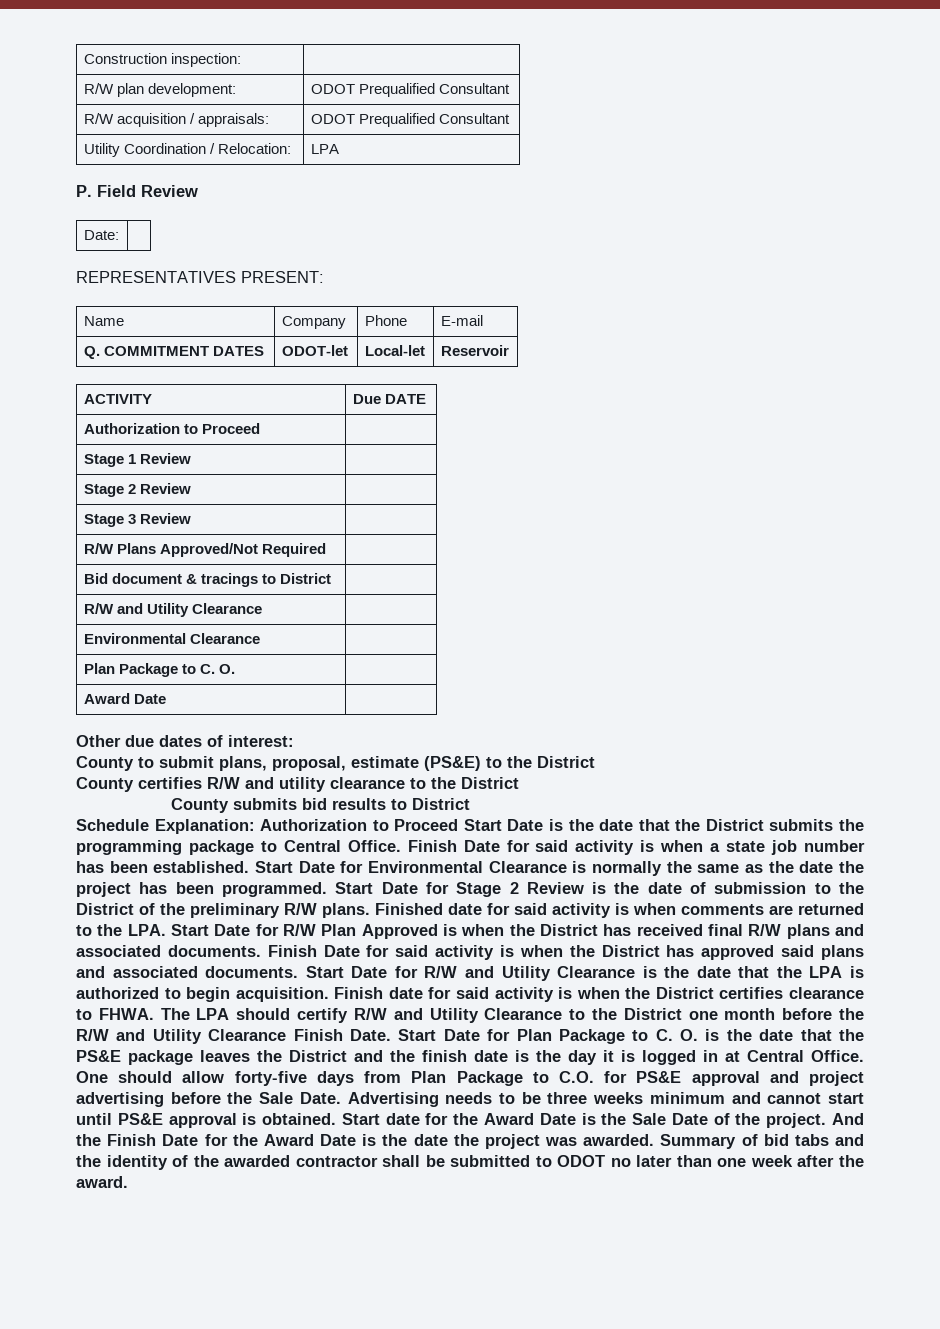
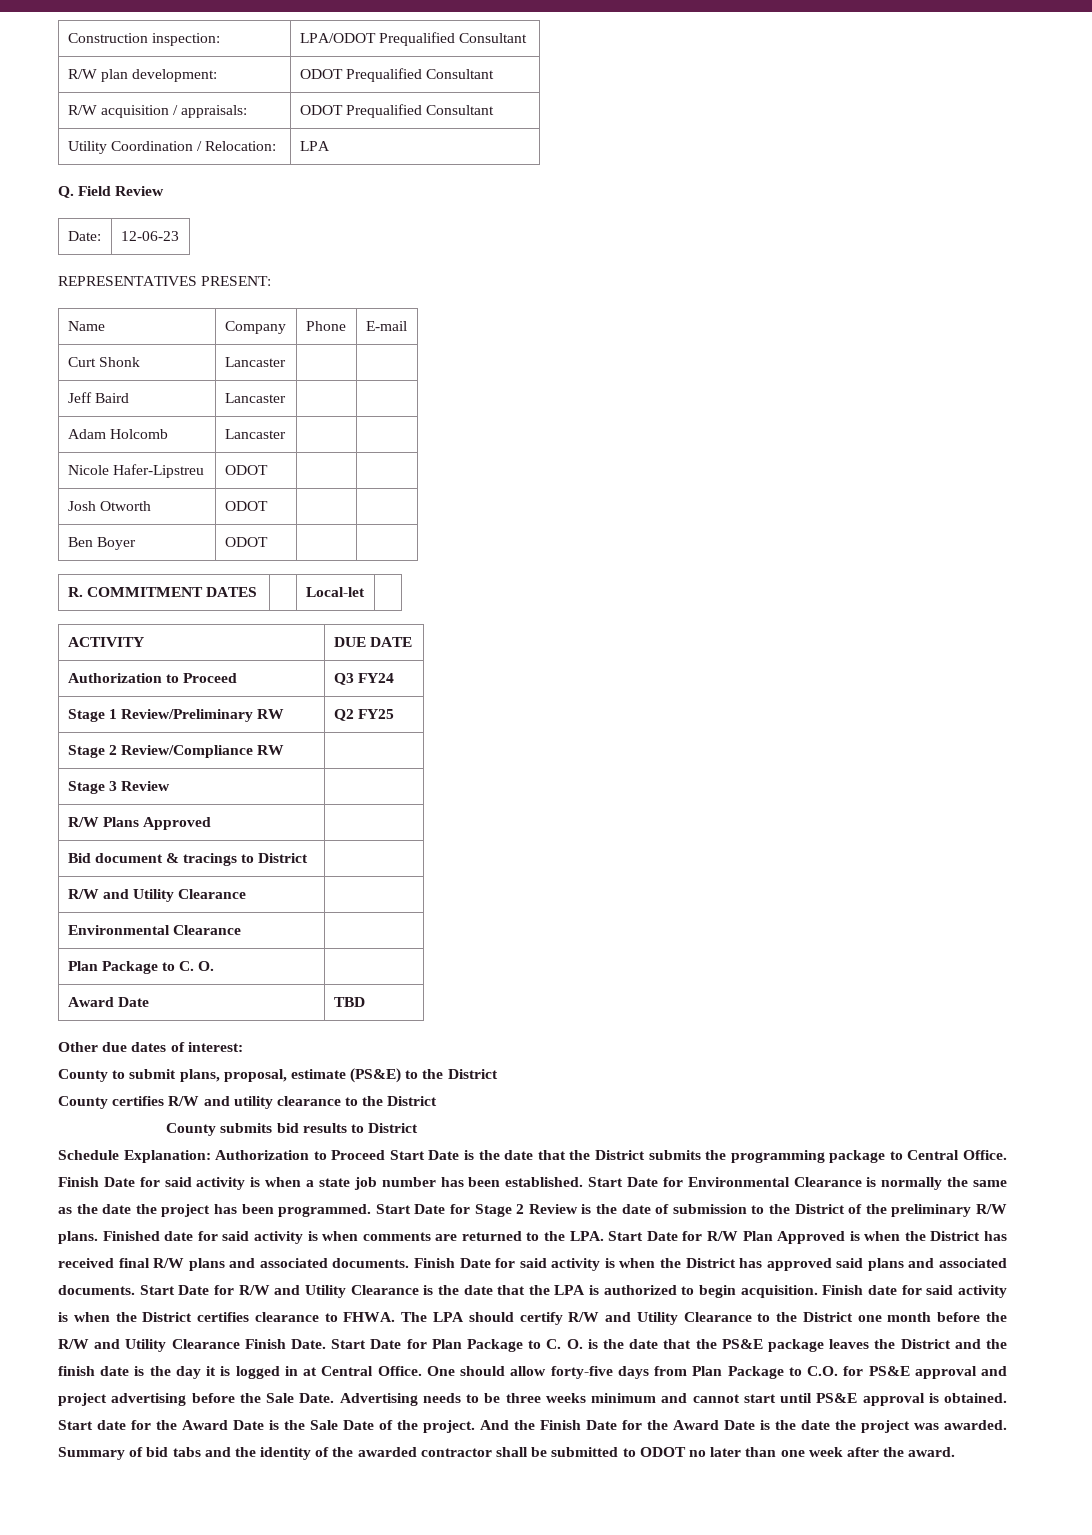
(241, 60) none -> [299,32,527,46] LPA/ODOT Prequalified Consultant
[76,185,92,197] P. -> [58,186,74,198] Q.
(119, 235) none -> [120,231,179,241] 12-06-23
[83,346,100,359] Q. -> [67,357,140,367] [224,357,286,367] [67,392,129,403] [224,393,286,403] [67,429,168,439] [224,429,286,439] [67,464,204,478] [224,465,268,475] [67,501,151,511] [224,501,268,511] [67,537,136,550] [224,537,268,547] [67,587,83,597] Curt Shonk | Lancaster | | // Jeff Baird | Lancaster | | // Adam Holcomb | Lancaster | | // Nicole Hafer-Lipstreu | ODOT | | // Josh Otworth | ODOT | | // Ben Boyer | ODOT | | // R.
[281,345,348,356] ODOT-let -> (257, 592) none
[440,345,509,356] Reservoir -> (365, 592) none
[352,394,381,404] Due -> [333,637,366,647] DUE
(260, 428) none -> [333,673,394,685] Q3 FY24
[139,453,191,464] [83,483,191,497] Review | // Stage 2 Review -> [120,709,285,722] [333,709,394,721] [67,745,285,758] Review/Preliminary RW | Q2 FY25 // Stage 2 Review/Compliance RW
[159,543,326,557] Approved/Not Required -> [142,817,211,830] Approved
(166, 699) none -> [333,997,365,1007] TBD

